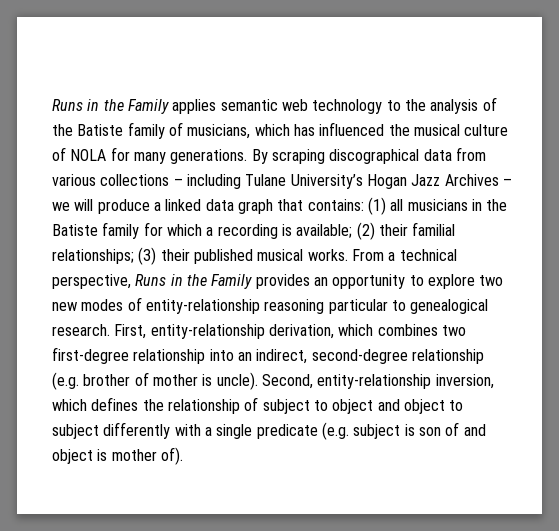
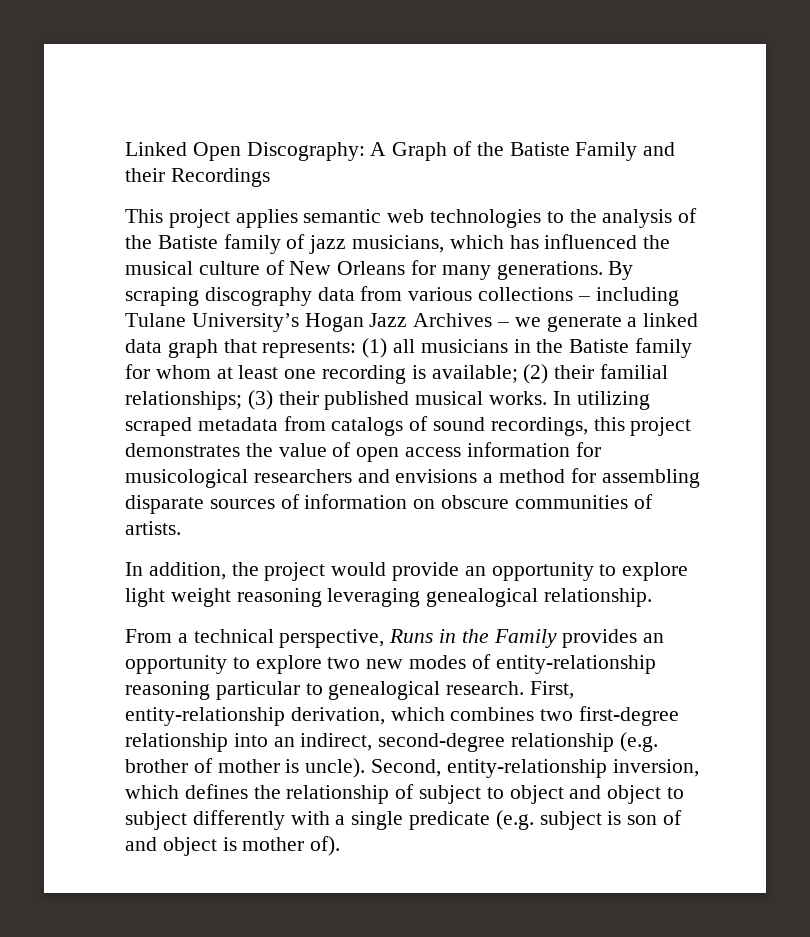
[52,99,169,114] Runs in the Family -> [125,141,676,161] [125,168,270,187] [125,209,230,228] Linked Open Discography: A Graph of the Batiste Family and their Recordings // This project
[312,99,383,114] technology -> [430,209,542,228] technologies
(183, 129) none -> [309,235,347,254] jazz
[70,149,107,161] NOLA -> [289,261,406,275] New Orleans
[329,149,420,164] discographical -> [204,287,312,306] discography
[74,199,150,214] will produce -> [546,315,622,332] generate
[307,199,364,211] contains: -> [262,341,357,358] represents:
[166,224,214,236] which a -> [155,365,317,379] whom at least one
(348, 255) none -> [552,391,650,410] [125,416,692,436] [125,442,601,462] [125,468,700,488] [125,494,653,514] [125,521,181,535] [125,562,689,581] [125,588,653,607] In utilizing scraped metadata from catalogs of sound recordings, this project demonstrates the value of open access information for musicological researchers and envisions a method for assembling disparate sources of information on obscure communities of artists. // In addition, the project would provide an opportunity to explore light weight reasoning leveraging genealogical relationship. //

